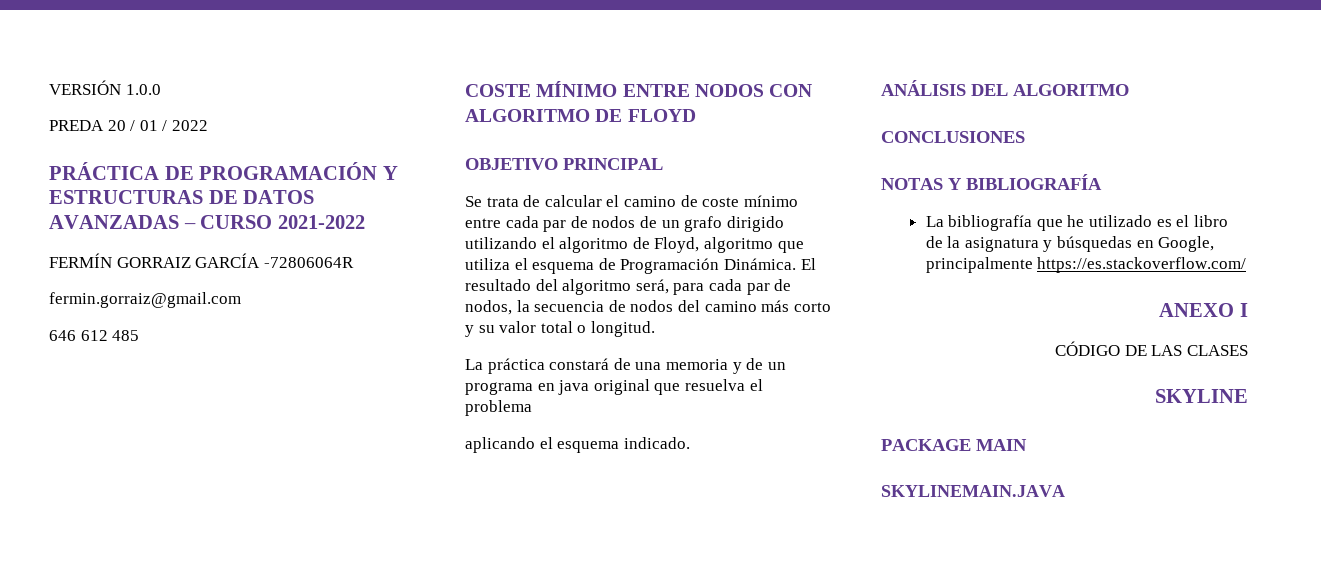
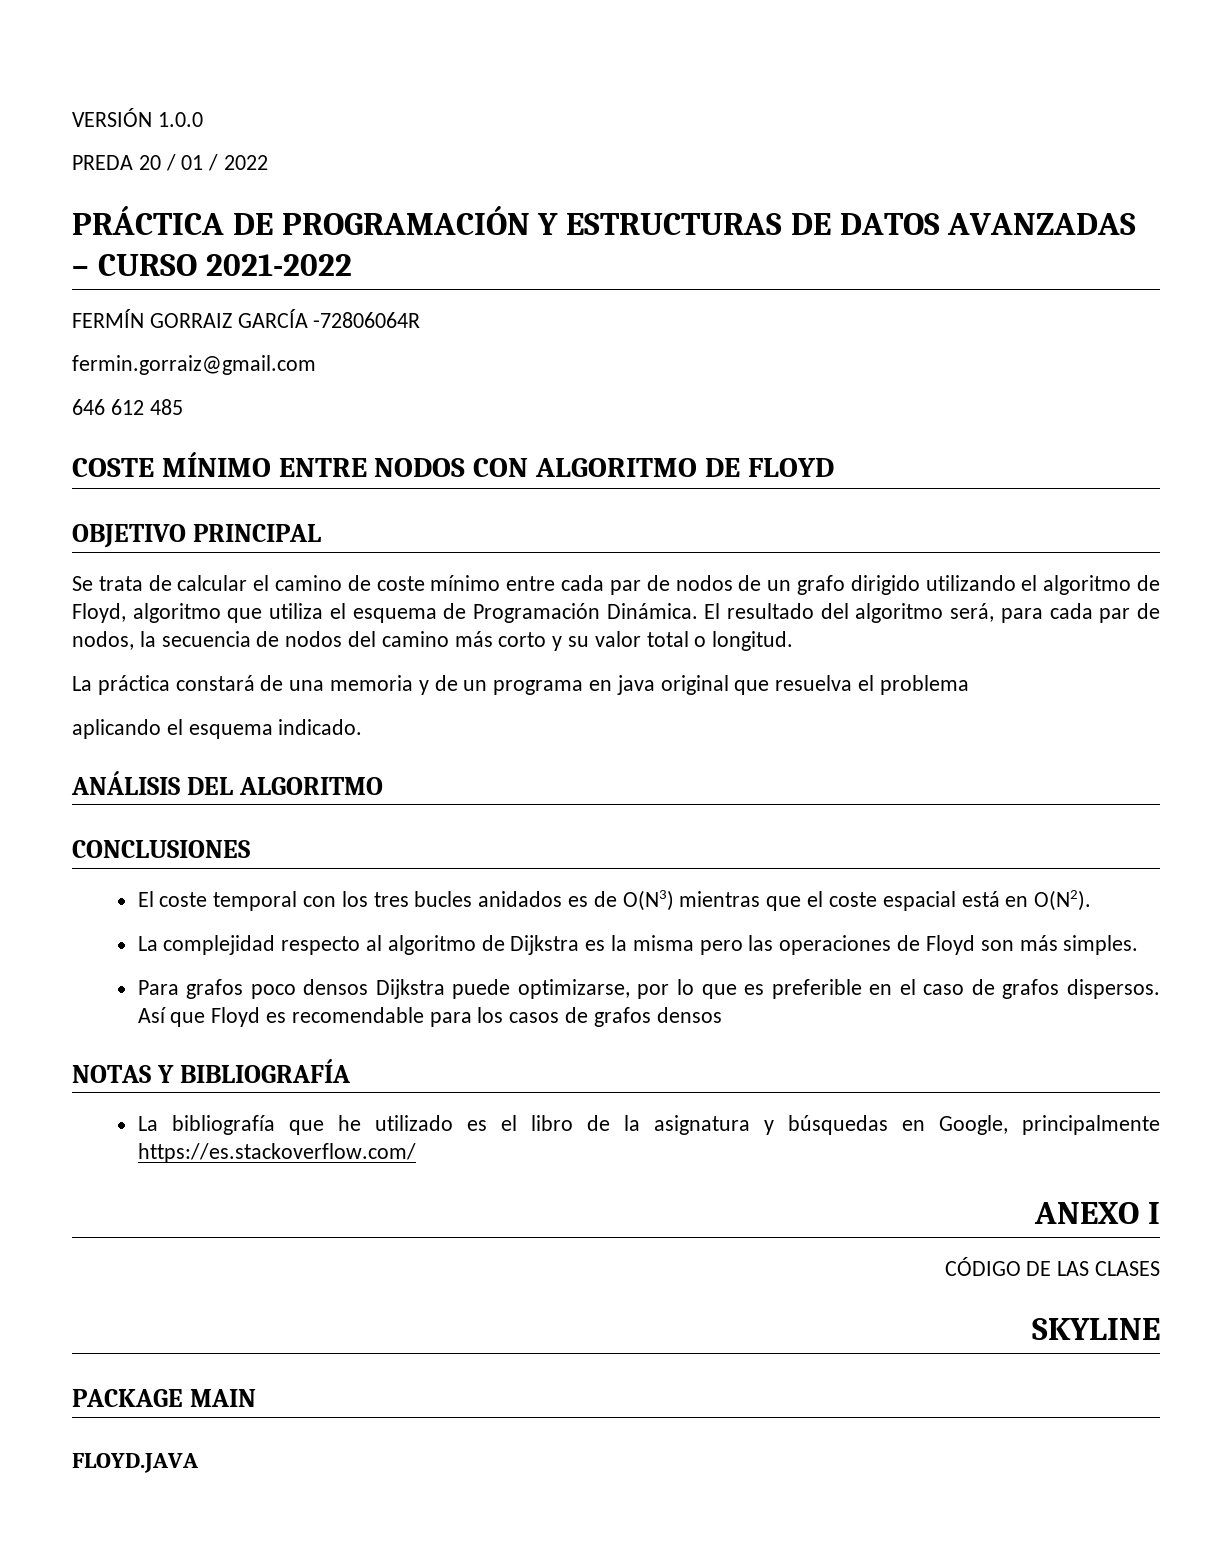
(1025, 137) none -> [137,890,1092,911] [137,935,1139,955] [137,979,1160,999] [137,1007,722,1027] // El coste temporal con los tres bucles anidados es de O(N3) mientras que el coste espacial está en O(N2). // La complejidad respecto al algoritmo de Dijkstra es la misma pero las operaciones de Floyd son más simples. // Para grafos poco densos Dijkstra puede optimizarse, por lo que es preferible en el caso de grafos dispersos. Así que Floyd es recomendable para los casos de grafos densos
[881,485,1065,497] SKYLINEMAIN.JAVA -> [72,1453,199,1473] FLOYD.JAVA

